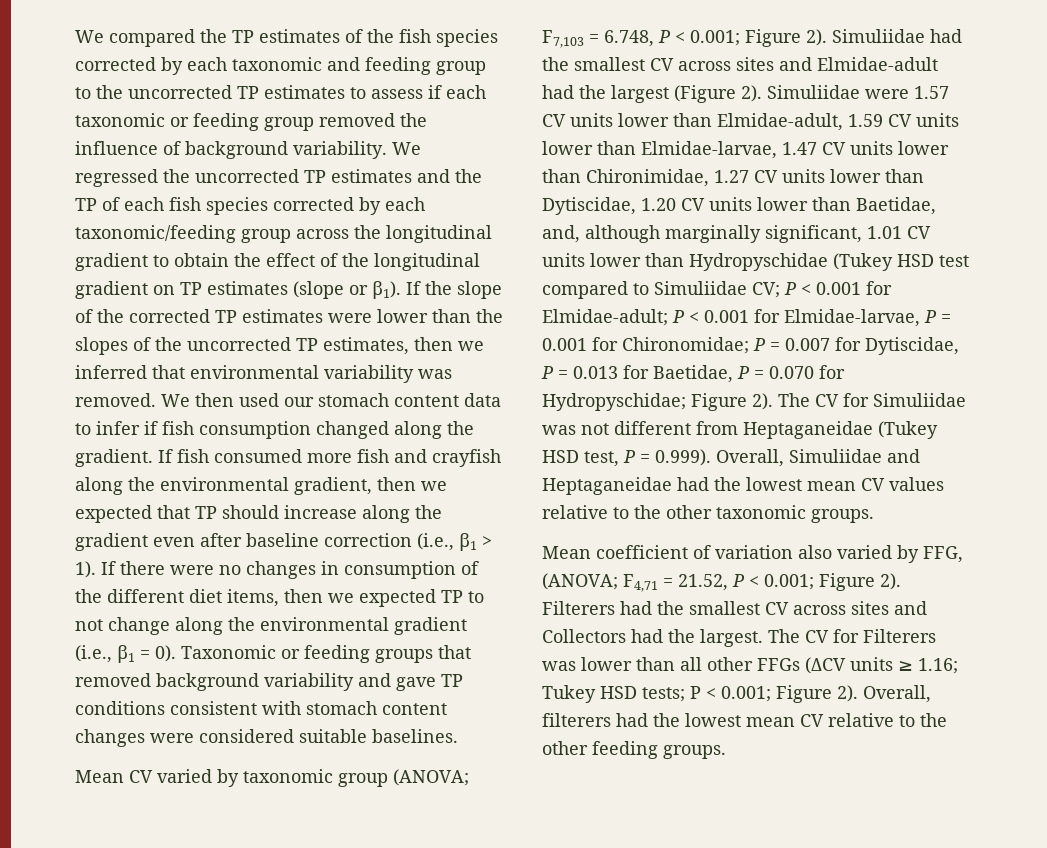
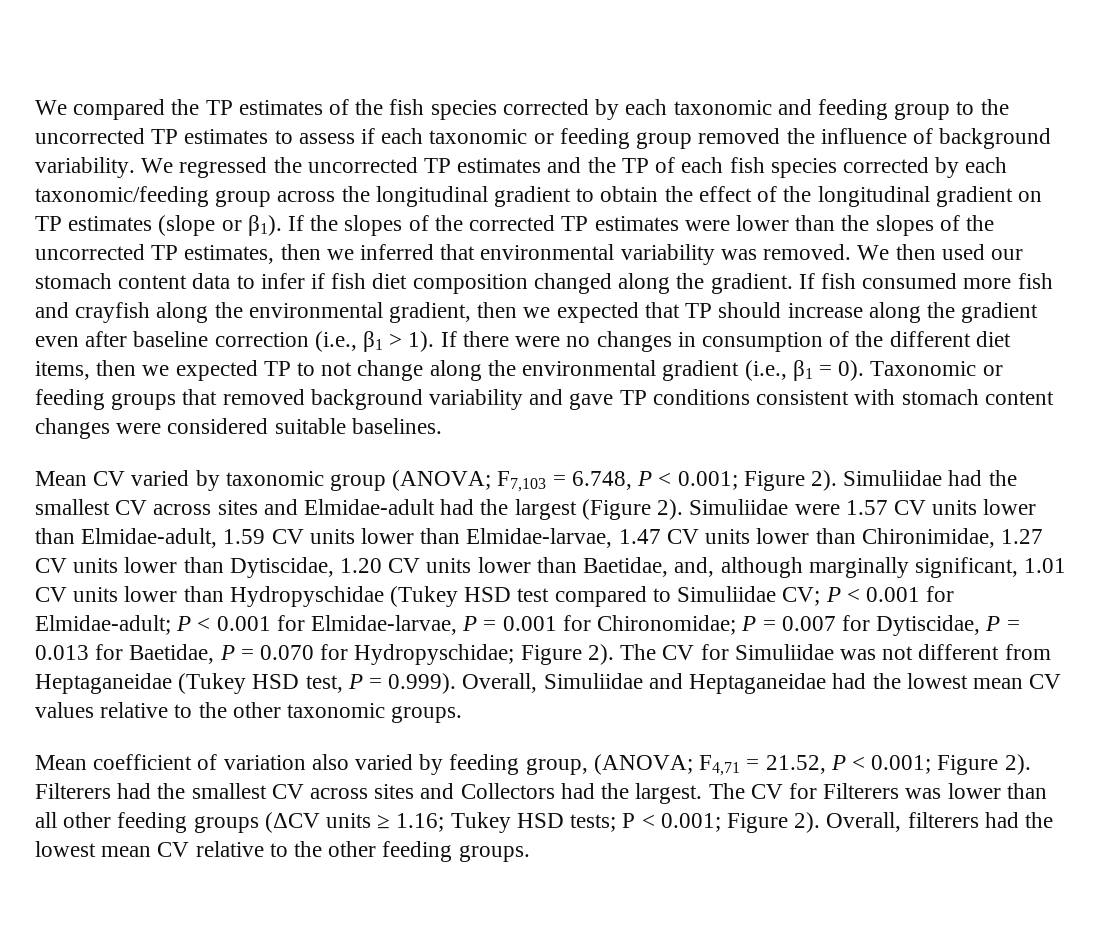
[457,281,502,299] slope -> [344,215,403,236] slopes
[199,421,311,439] consumption -> [372,273,528,294] diet composition
[923,546,963,563] FFG, -> [449,754,588,775] feeding group,
[757,658,800,671] FFGs -> [117,812,259,833] feeding groups

